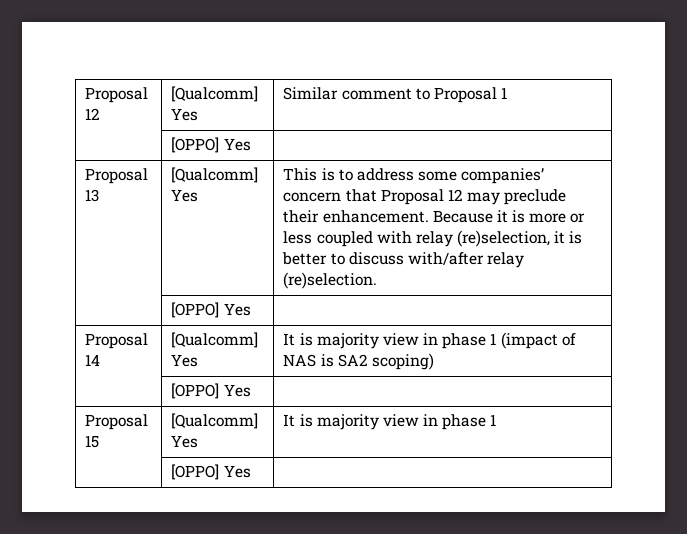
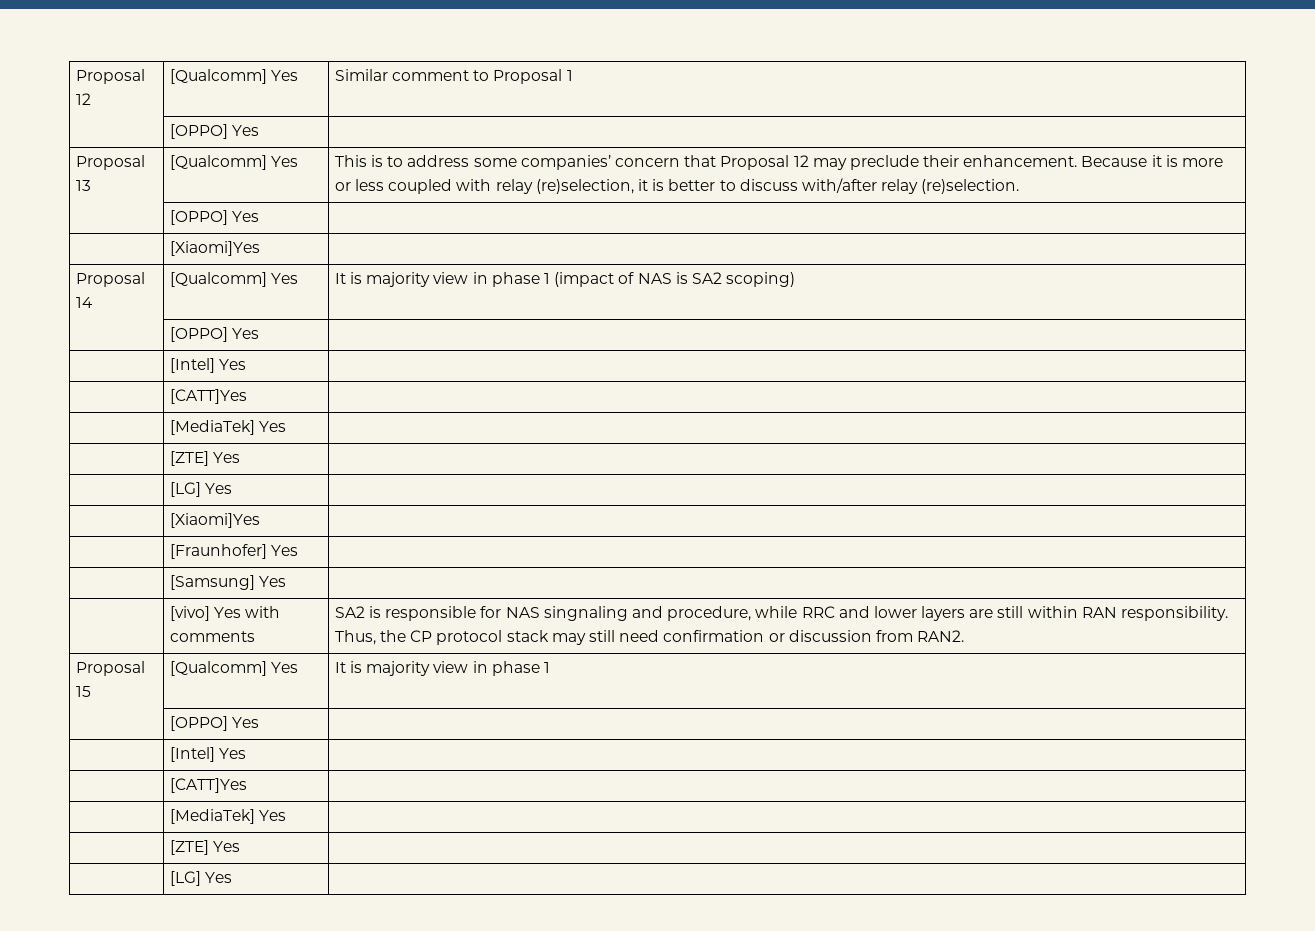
(251, 309) none -> [169,241,260,256] // | [Xiaomi]Yes |
(251, 390) none -> [169,358,247,373] [169,389,247,404] [169,420,287,435] [169,451,241,466] [169,482,233,497] [169,513,260,528] [169,544,299,559] [169,575,287,590] [169,606,281,621] [169,631,255,642] [334,606,1229,621] [334,630,965,645] // | [Intel] Yes | // | [CATT]Yes | // | [MediaTek] Yes | // | [ZTE] Yes | // | [LG] Yes | // | [Xiaomi]Yes | // | [Fraunhofer] Yes | // | [Samsung] Yes | // | [vivo] Yes with comments | SA2 is responsible for NAS singnaling and procedure, while RRC and lower layers are still within RAN responsibility. Thus, the CP protocol stack may still need confirmation or discussion from RAN2.
(251, 471) none -> [169,747,247,762] [169,778,247,793] [169,809,287,824] [169,840,241,855] [169,871,233,886] // | [Intel] Yes | // | [CATT]Yes | // | [MediaTek] Yes | // | [ZTE] Yes | // | [LG] Yes |

